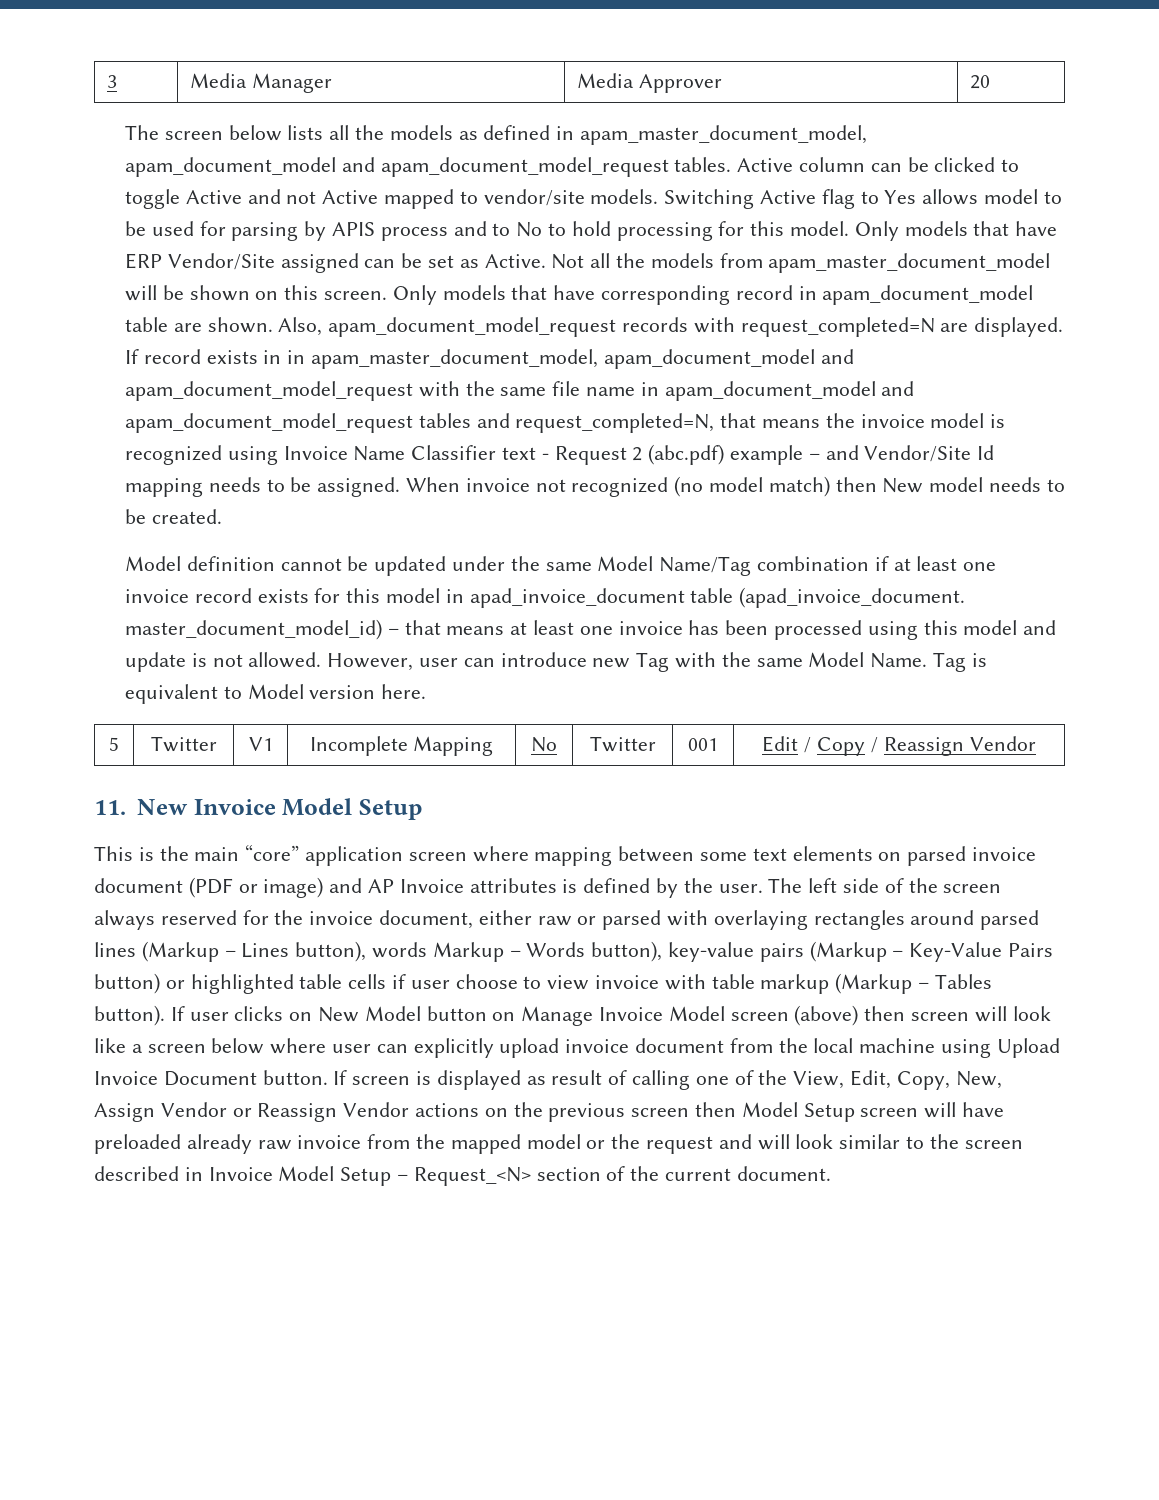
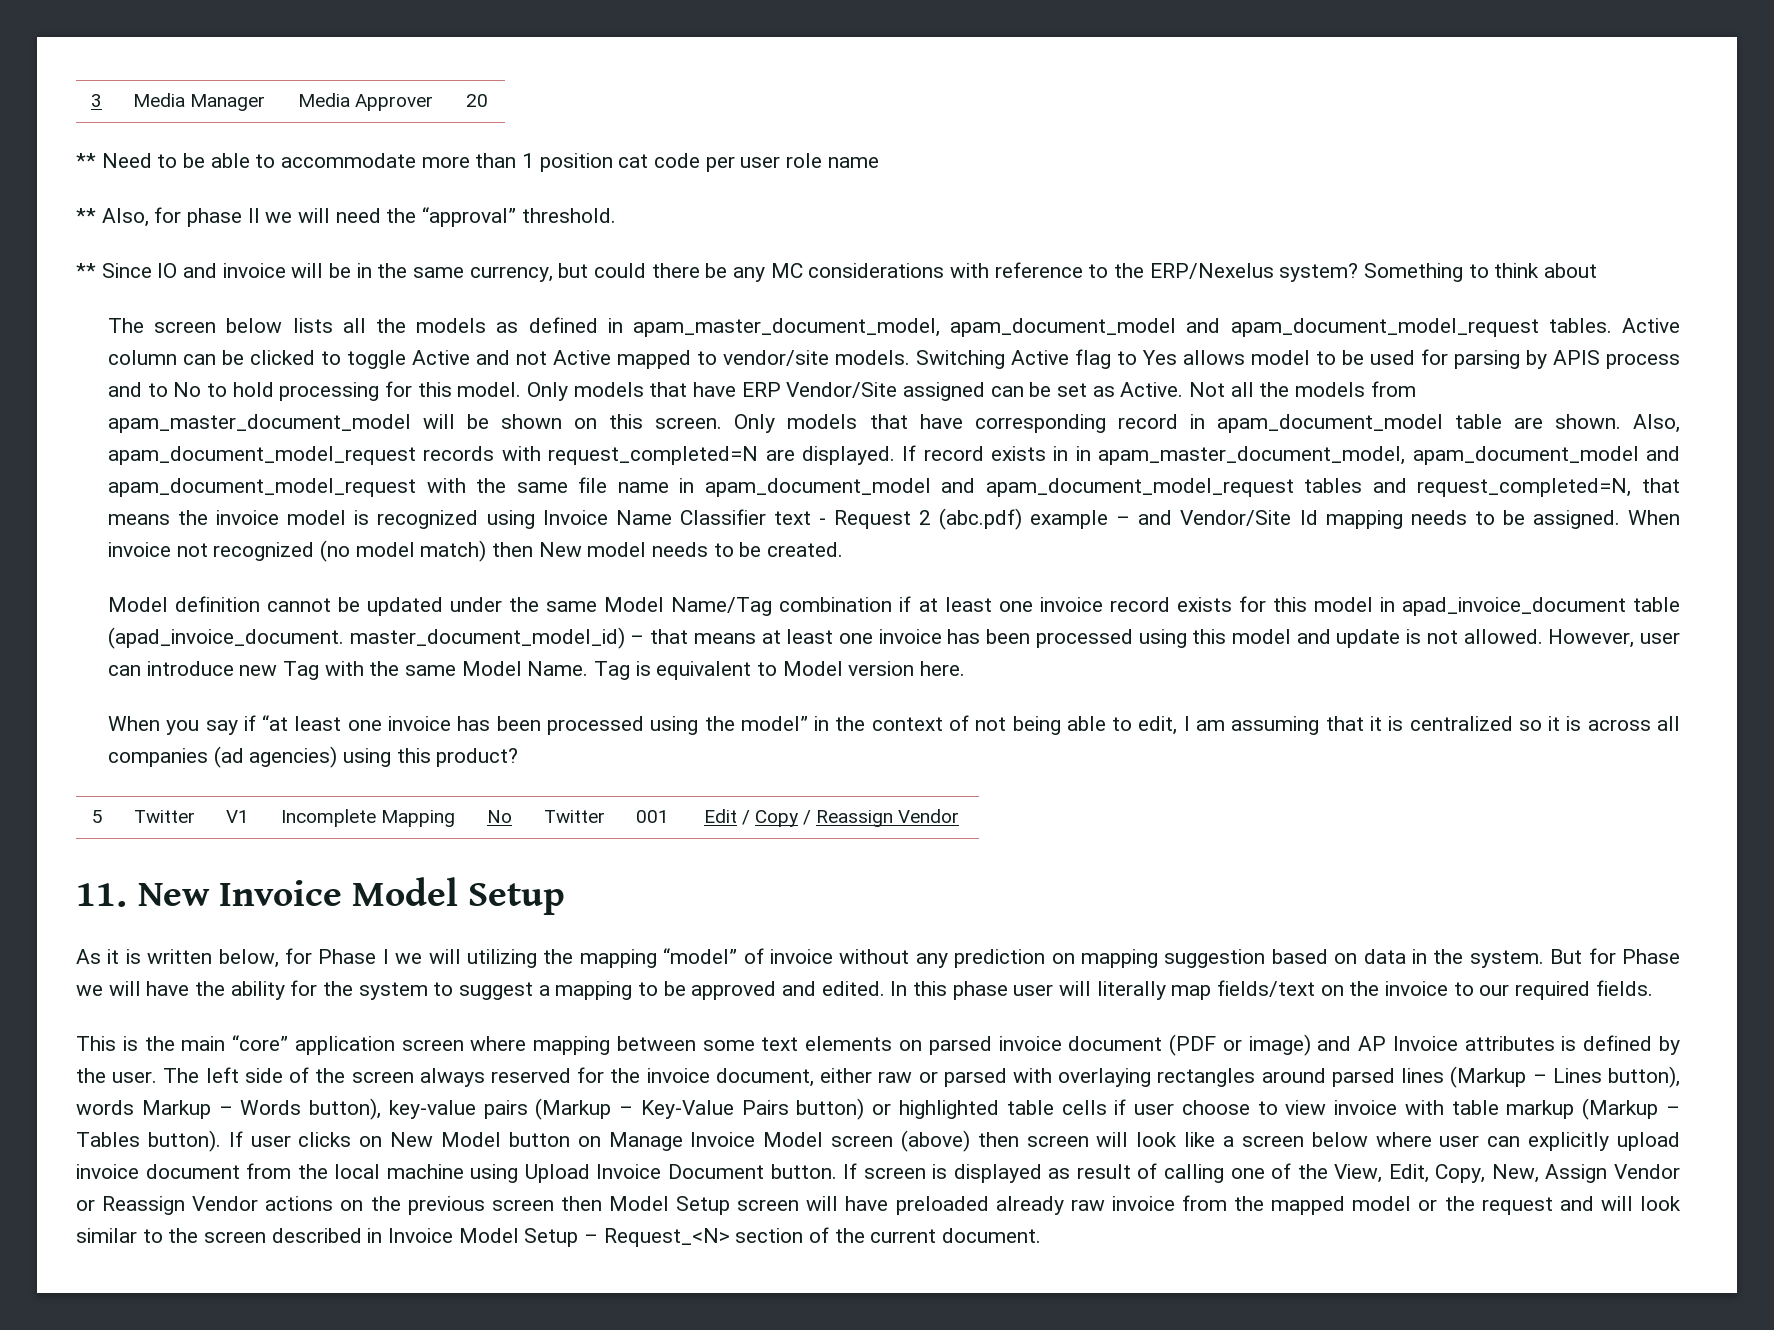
(990, 82) none -> [76,153,879,172] [76,207,616,227] [76,262,1598,282] // ** Need to be able to accommodate more than 1 position cat code per user role name // ** Also, for phase II we will need the “approval” threshold. // ** Since IO and invoice will be in the same currency, but could there be any MC considerations with reference to the ERP/Nexelus system? Something to think about
(427, 691) none -> [108,715,1680,735] [108,746,519,768] // When you say if “at least one invoice has been processed using the model” in the context of not being able to edit, I am assuming that it is centralized so it is across all companies (ad agencies) using this product?
(423, 809) none -> [76,948,1681,968] [76,980,1653,1000] // As it is written below, for Phase I we will utilizing the mapping “model” of invoice without any prediction on mapping suggestion based on data in the system. But for Phase we will have the ability for the system to suggest a mapping to be approved and edited. In this phase user will literally map fields/text on the invoice to our required fields.

